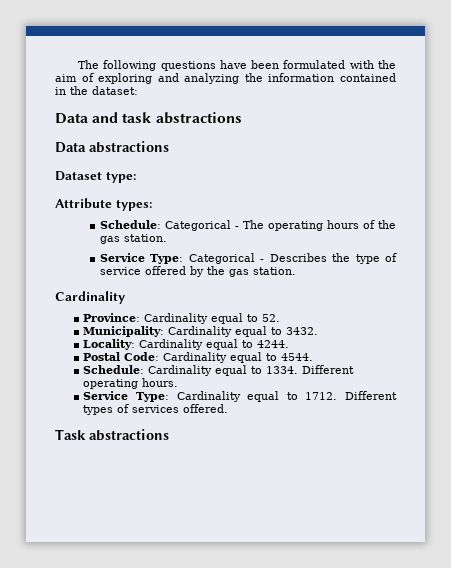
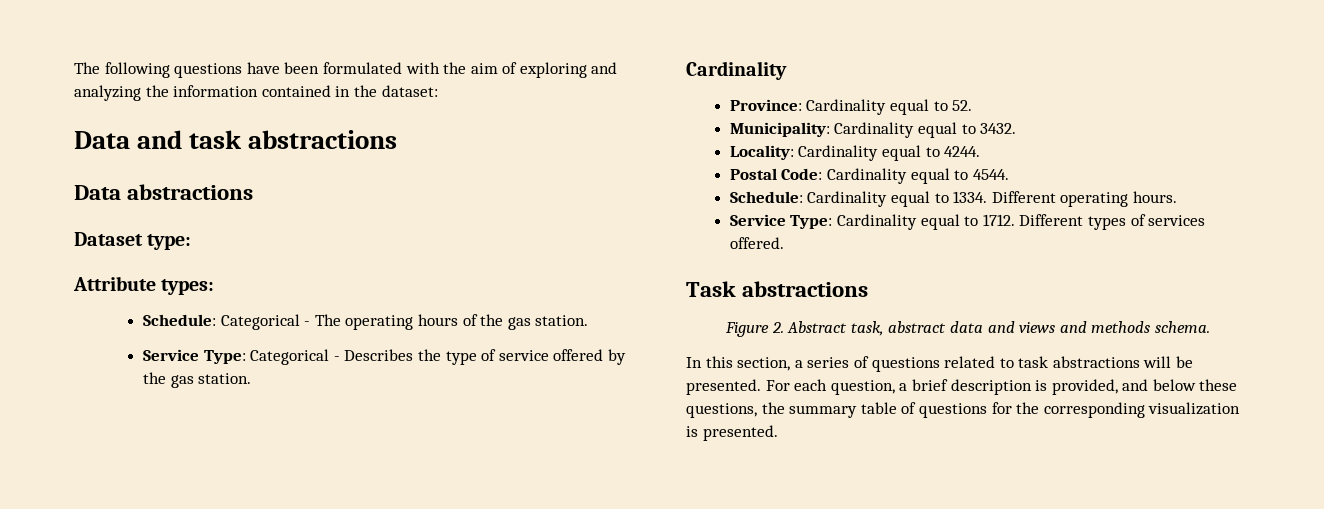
(169, 435) none -> [725,321,1210,337] [686,356,1194,372] [686,379,1238,395] [686,402,1241,418] [686,425,778,441] // Figure 2. Abstract task, abstract data and views and methods schema. // In this section, a series of questions related to task abstractions will be presented. For each question, a brief description is provided, and below these questions, the summary table of questions for the corresponding visualization is presented.

